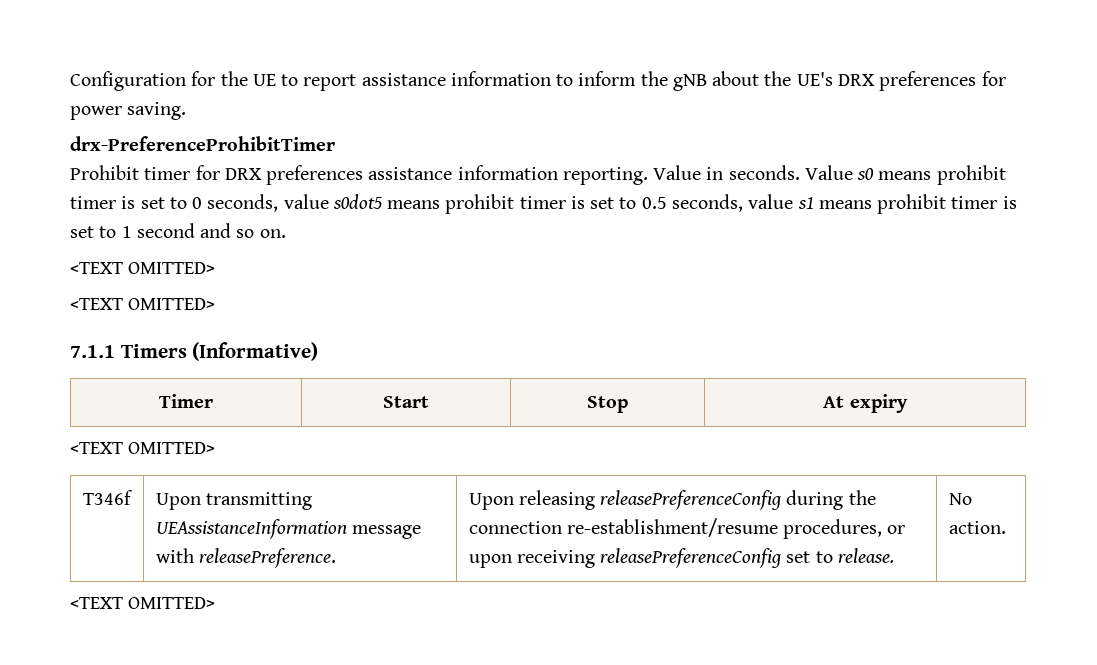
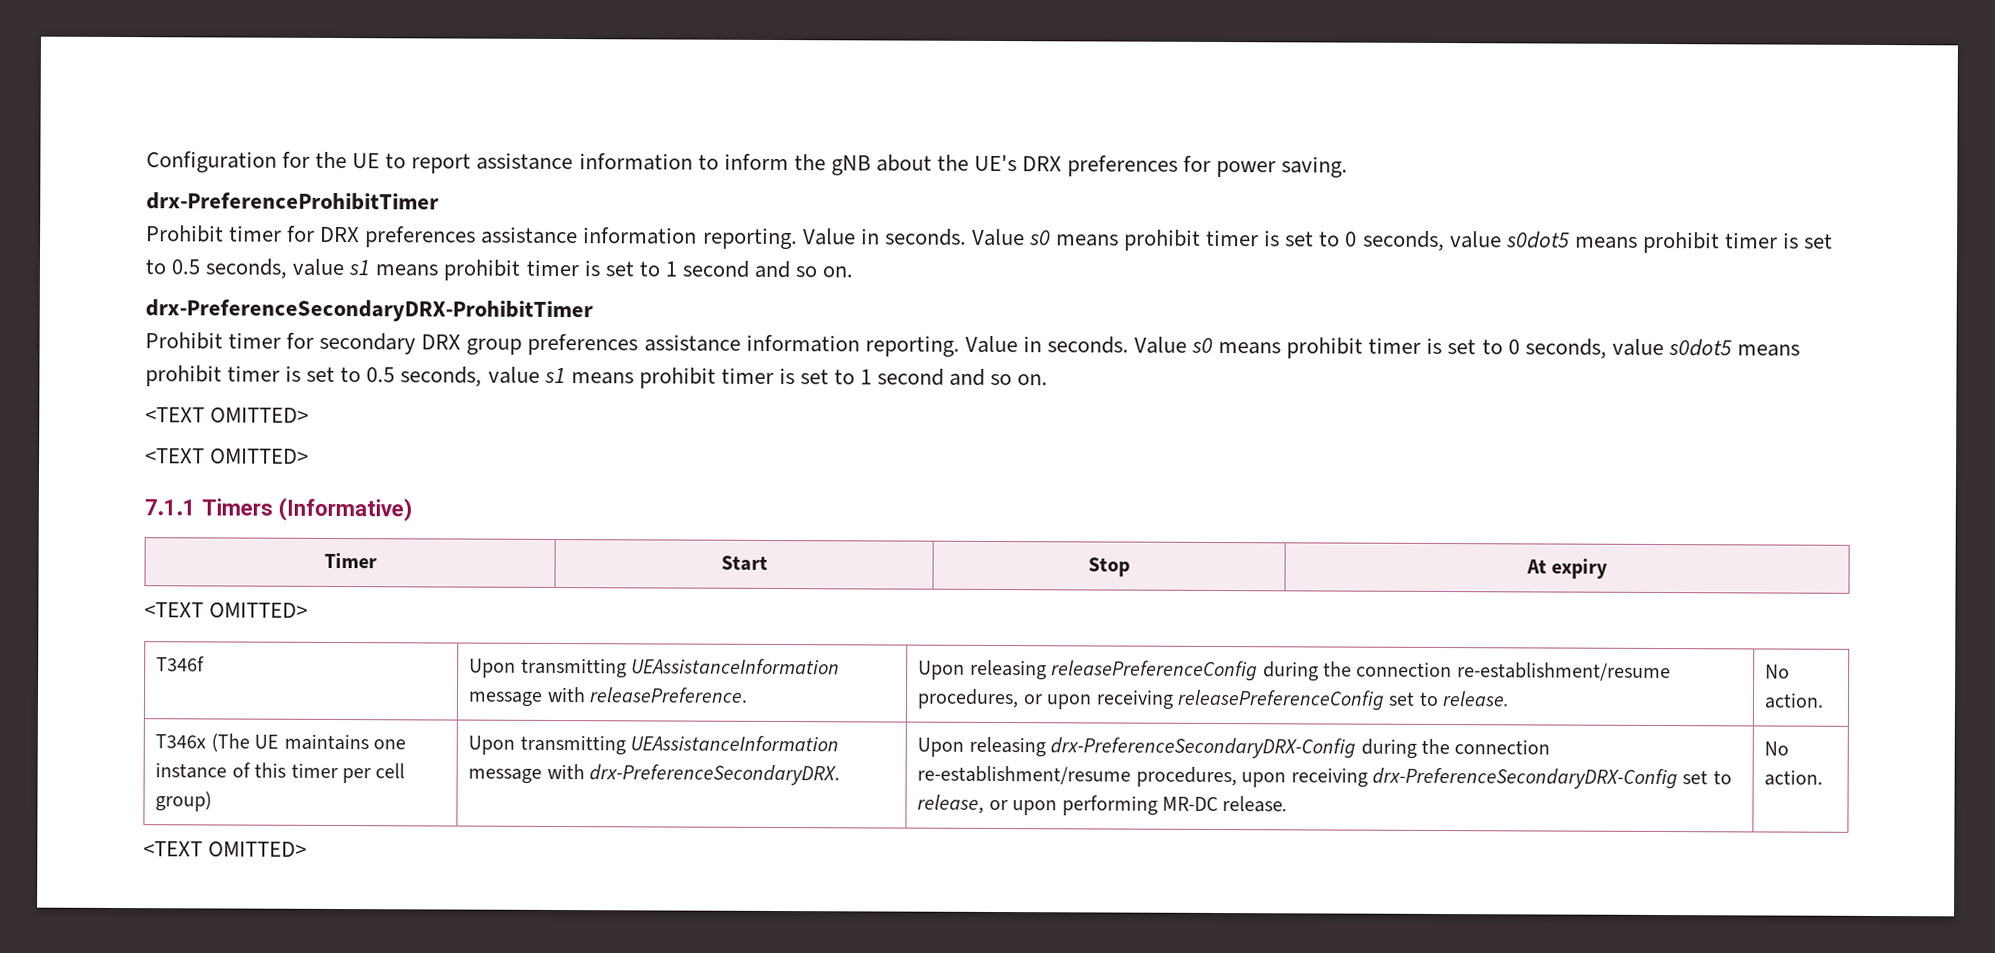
(286, 233) none -> [145,299,593,323] [145,332,1800,359] [145,365,1049,389] // drx-PreferenceSecondaryDRX-ProhibitTimer // Prohibit timer for secondary DRX group preferences assistance information reporting. Value in seconds. Value s0 means prohibit timer is set to 0 seconds, value s0dot5 means prohibit timer is set to 0.5 seconds, value s1 means prohibit timer is set to 1 second and so on.
(1006, 527) none -> [155,733,406,753] [155,762,406,784] [155,791,213,812] [468,734,840,756] [468,763,841,786] [917,736,1551,759] [917,765,1732,790] [917,794,1289,816] [1764,741,1790,756] [1764,769,1824,786] // T346x (The UE maintains one instance of this timer per cell group) | Upon transmitting UEAssistanceInformation message with drx-PreferenceSecondaryDRX. | Upon releasing drx-PreferenceSecondaryDRX-Config during the connection re-establishment/resume procedures, upon receiving drx-PreferenceSecondaryDRX-Config set to release, or upon performing MR-DC release. | No action.

